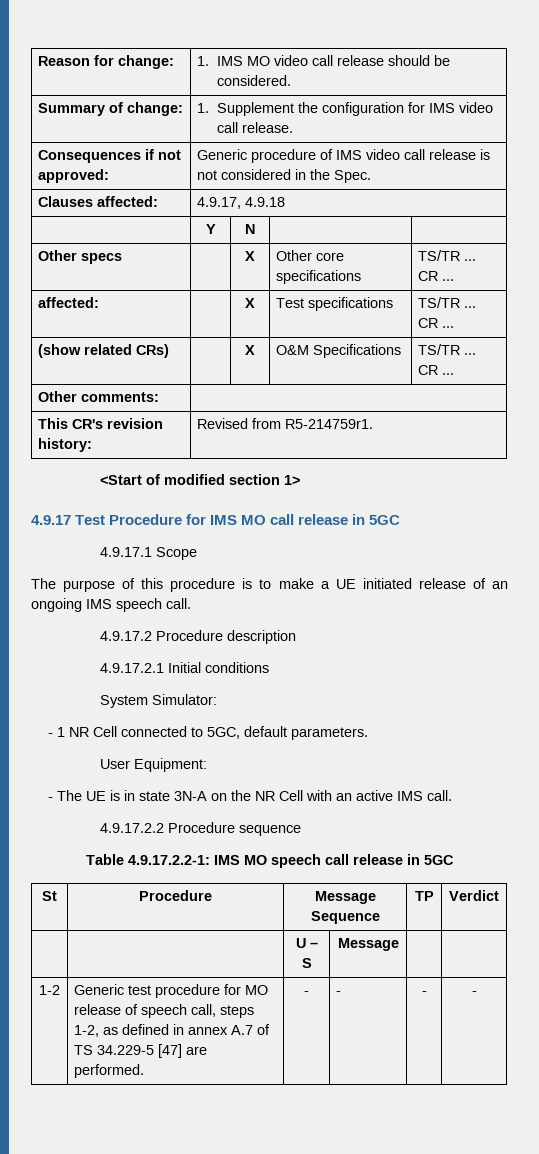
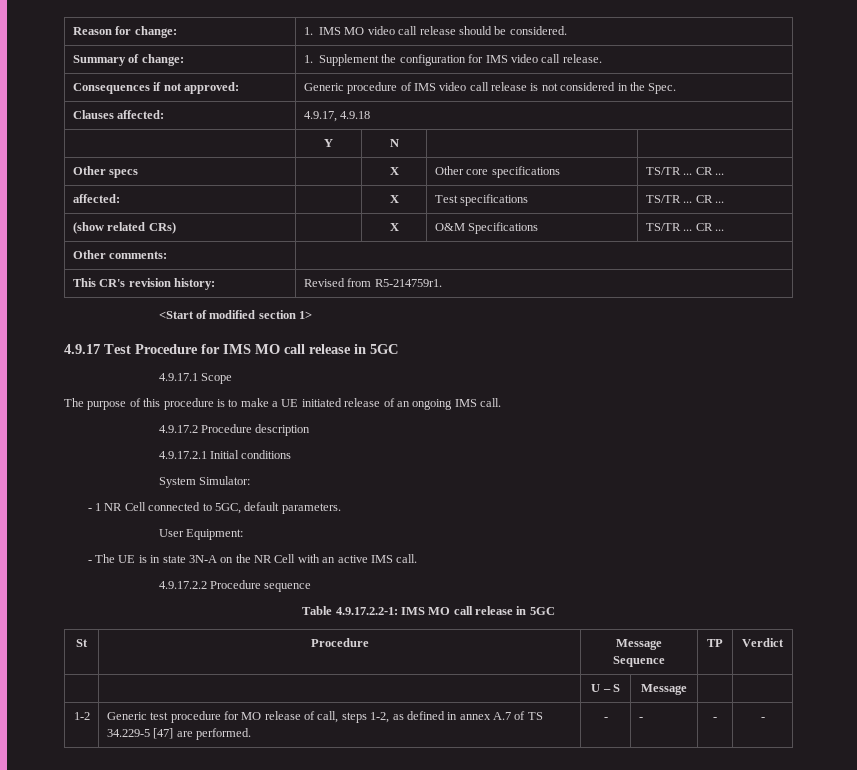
[116,598,162,612] speech -> (477, 403) none
[271,854,321,868] speech -> (451, 611) none
[141,1004,188,1018] speech -> (316, 715) none

